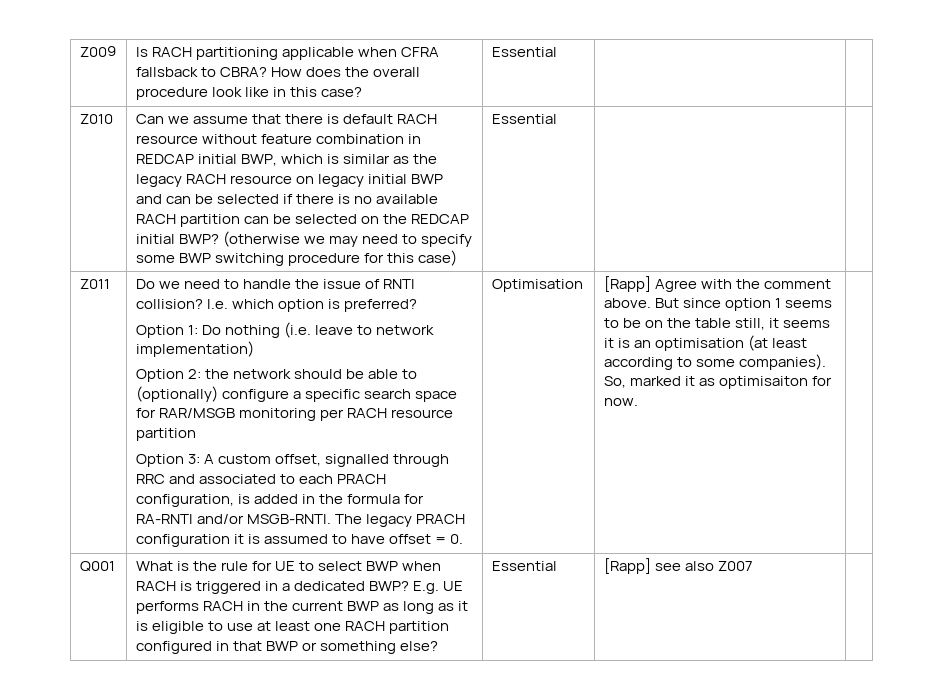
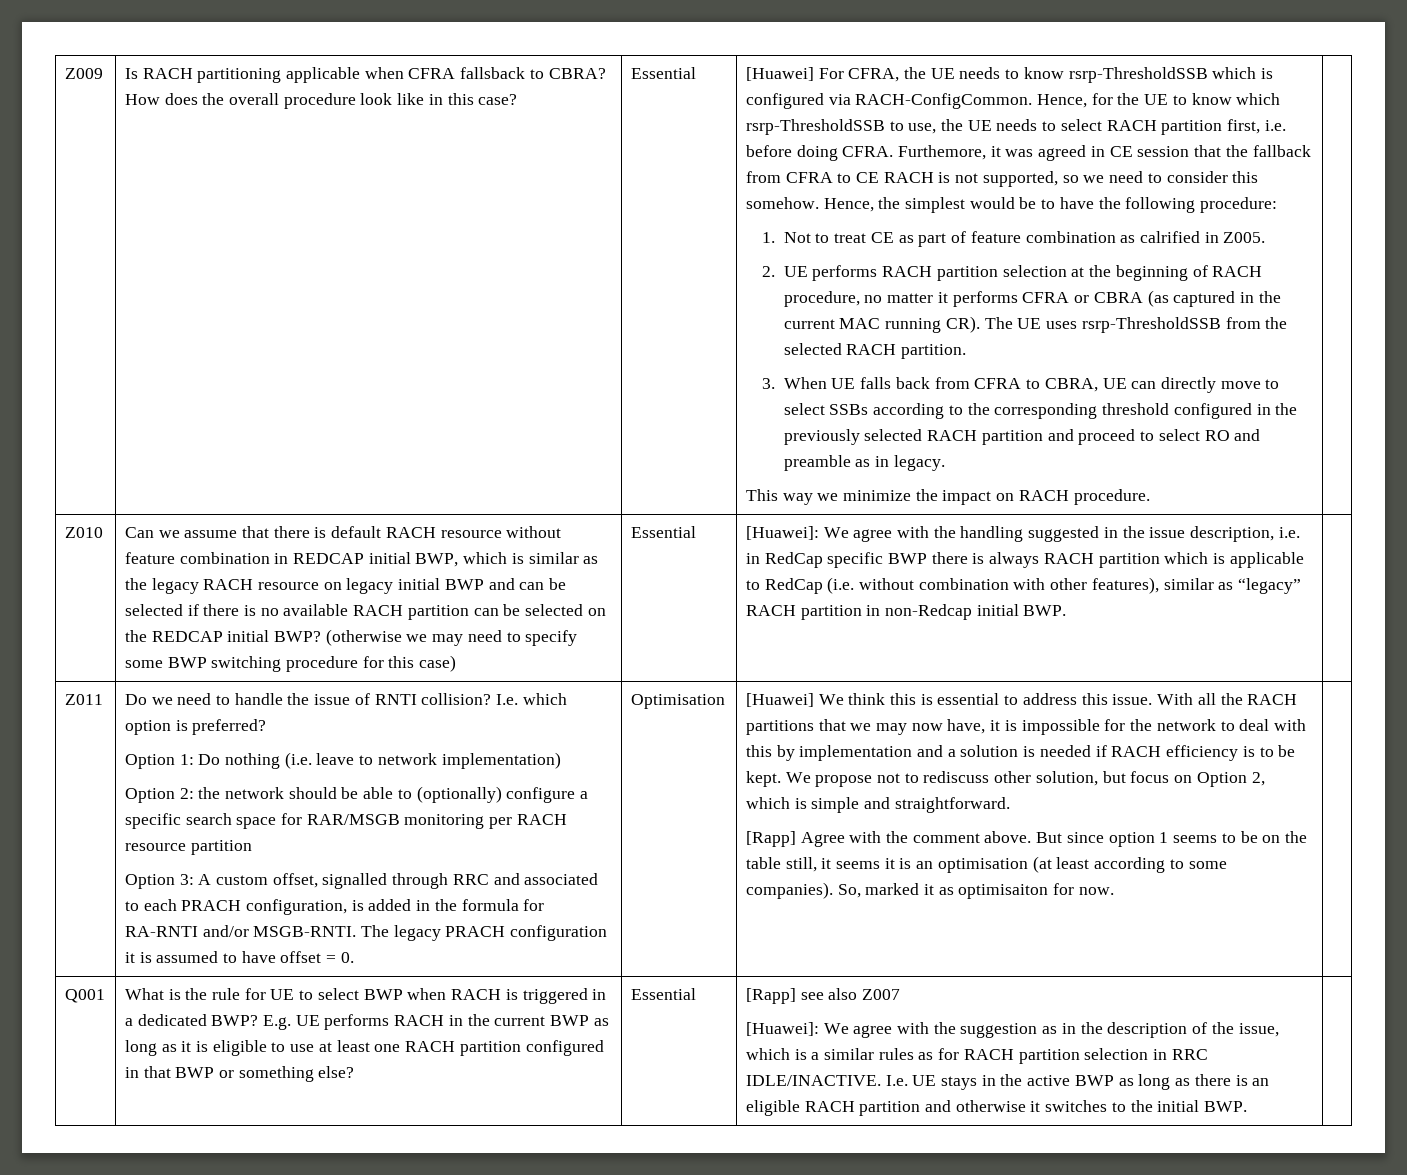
(557, 52) none -> [745,67,1274,83] [745,93,1281,109] [745,119,1286,135] [745,145,1311,161] [745,171,1259,187] [745,197,1278,213] [761,231,1266,247] [761,265,1263,281] [783,290,1281,307] [783,316,1288,333] [783,343,967,359] [761,377,1280,393] [783,403,1298,419] [783,429,1261,445] [783,455,945,471] [745,489,1150,505] [Huawei] For CFRA, the UE needs to know rsrp-ThresholdSSB which is configured via RACH-ConfigCommon. Hence, for the UE to know which rsrp-ThresholdSSB to use, the UE needs to select RACH partition first, i.e. before doing CFRA. Furthemore, it was agreed in CE session that the fallback from CFRA to CE RACH is not supported, so we need to consider this somehow. Hence, the simplest would be to have the following procedure: // 1. Not to treat CE as part of feature combination as calrified in Z005. // 2. UE performs RACH partition selection at the beginning of RACH procedure, no matter it performs CFRA or CBRA (as captured in the current MAC running CR). The UE uses rsrp-ThresholdSSB from the selected RACH partition. // 3. When UE falls back from CFRA to CBRA, UE can directly move to select SSBs according to the corresponding threshold configured in the previously selected RACH partition and proceed to select RO and preamble as in legacy. // This way we minimize the impact on RACH procedure.
(557, 119) none -> [745,526,1300,542] [745,552,1304,568] [745,577,1302,594] [745,604,1067,620] [Huawei]: We agree with the handling suggested in the issue description, i.e. in RedCap specific BWP there is always RACH partition which is applicable to RedCap (i.e. without combination with other features), similar as “legacy” RACH partition in non-Redcap initial BWP.
(583, 285) none -> [745,693,1298,707] [745,719,1306,735] [745,745,1296,761] [745,771,1265,787] [745,797,1010,813] [Huawei] We think this is essential to address this issue. With all the RACH partitions that we may now have, it is impossible for the network to deal with this by implementation and a solution is needed if RACH efficiency is to be kept. We propose not to rediscuss other solution, but focus on Option 2, which is simple and straightforward. //
(754, 566) none -> [745,1022,1279,1038] [745,1048,1208,1064] [745,1074,1270,1090] [745,1100,1248,1116] // [Huawei]: We agree with the suggestion as in the description of the issue, which is a similar rules as for RACH partition selection in RRC IDLE/INACTIVE. I.e. UE stays in the active BWP as long as there is an eligible RACH partition and otherwise it switches to the initial BWP.

